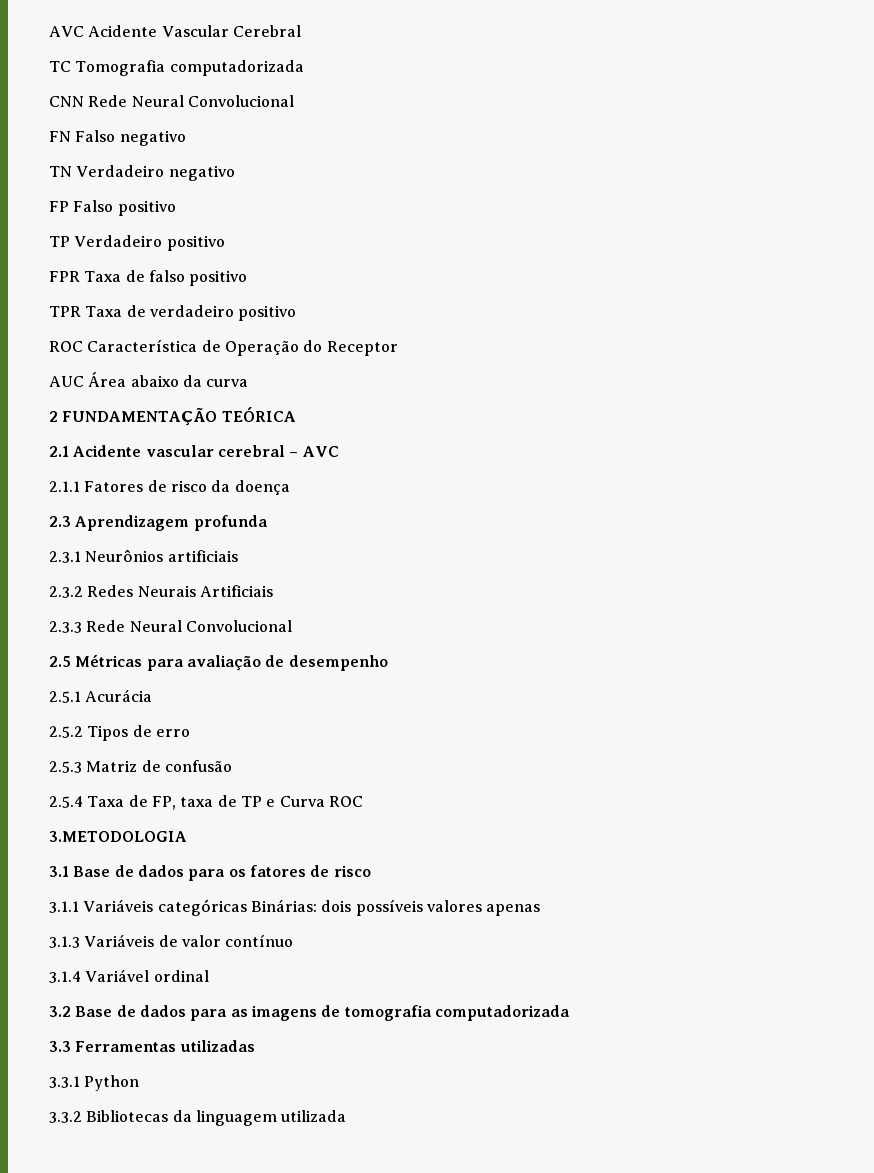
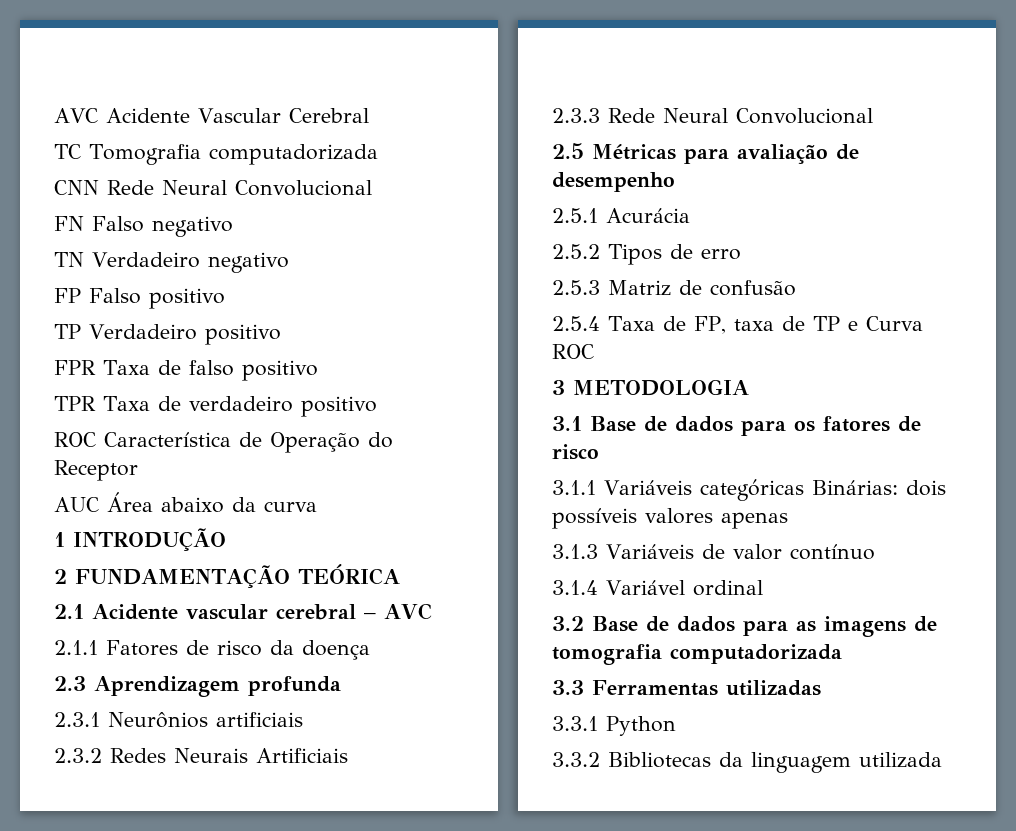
(249, 383) none -> [54,528,226,551] // 1 INTRODUÇÃO
[49,831,187,842] 3.METODOLOGIA -> [552,379,749,396] 3 METODOLOGIA

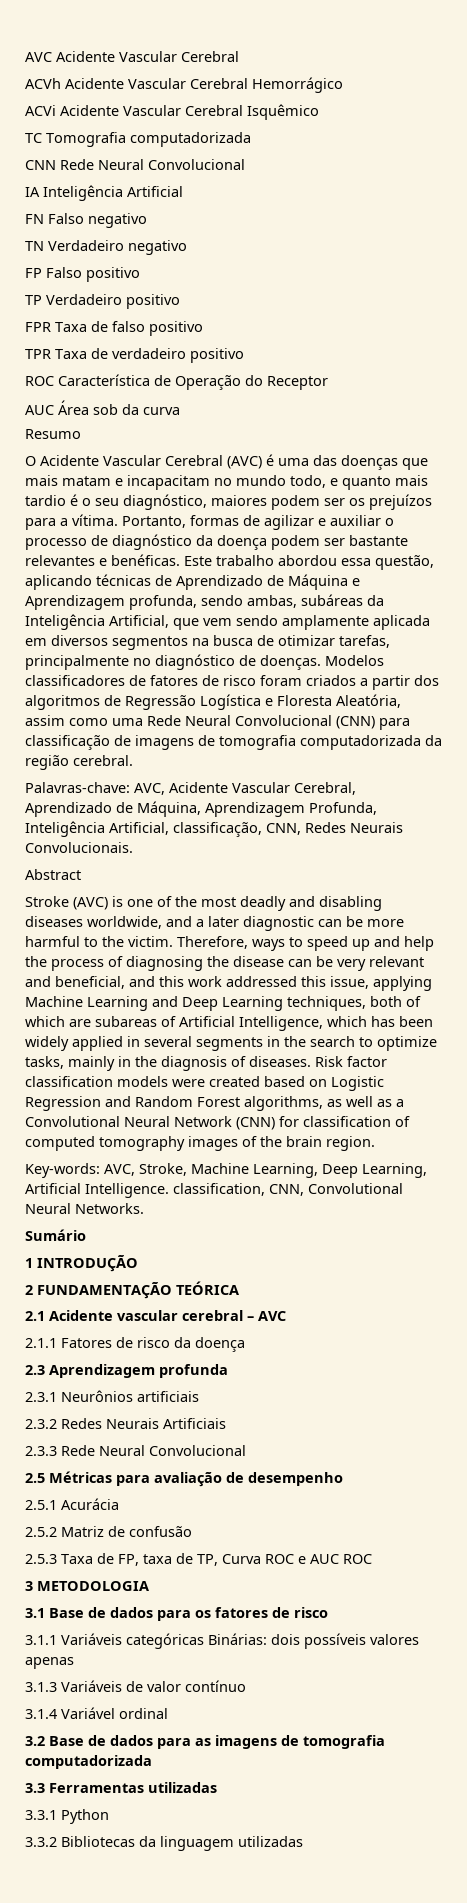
(369, 115) none -> [25,77,343,93] [25,104,319,120] // ACVh Acidente Vascular Cerebral Hemorrágico // ACVi Acidente Vascular Cerebral Isquêmico
(372, 188) none -> [25,185,183,201] // IA Inteligência Artificial
[161,497,224,513] abaixo -> [93,404,118,415] sob
(317, 506) none -> [25,429,81,439] [25,454,428,470] [25,475,428,490] [25,494,432,510] [25,514,394,530] [25,534,408,550] [25,554,434,570] [25,574,360,590] [25,594,384,610] [25,614,430,630] [25,635,390,650] [25,654,384,670] [25,675,439,690] [25,694,401,710] [25,715,410,730] [25,735,442,750] [25,755,133,770] [25,782,356,795] [25,801,377,817] [25,821,403,837] [25,842,133,853] [25,869,81,880] [25,896,382,911] [25,916,404,931] [25,936,434,951] [25,956,424,971] [25,976,432,991] [25,996,421,1011] [25,1016,433,1031] [25,1036,437,1051] [25,1056,387,1071] [25,1076,384,1091] [25,1096,404,1111] [25,1116,410,1130] [25,1136,375,1151] [25,1163,427,1178] [25,1183,403,1198] [25,1203,144,1214] [25,1229,86,1241] // Resumo // O Acidente Vascular Cerebral (AVC) é uma das doenças que mais matam e incapacitam no mundo todo, e quanto mais tardio é o seu diagnóstico, maiores podem ser os prejuízos para a vítima. Portanto, formas de agilizar e auxiliar o processo de diagnóstico da doença podem ser bastante relevantes e benéficas. Este trabalho abordou essa questão, aplicando técnicas de Aprendizado de Máquina e Aprendizagem profunda, sendo ambas, subáreas da Inteligência Artificial, que vem sendo amplamente aplicada em diversos segmentos na busca de otimizar tarefas, principalmente no diagnóstico de doenças. Modelos classificadores de fatores de risco foram criados a partir dos algoritmos de Regressão Logística e Floresta Aleatória, assim como uma Rede Neural Convolucional (CNN) para classificação de imagens de tomografia computadorizada da região cerebral. // Palavras-chave: AVC, Acidente Vascular Cerebral, Aprendizado de Máquina, Aprendizagem Profunda, Inteligência Artificial, classificação, CNN, Redes Neurais Convolucionais. // Abstract // Stroke (AVC) is one of the most deadly and disabling diseases worldwide, and a later diagnostic can be more harmful to the victim. Therefore, ways to speed up and help the process of diagnosing the disease can be very relevant and beneficial, and this work addressed this issue, applying Machine Learning and Deep Learning techniques, both of which are subareas of Artificial Intelligence, which has been widely applied in several segments in the search to optimize tasks, mainly in the diagnosis of diseases. Risk factor classification models were created based on Logistic Regression and Random Forest algorithms, as well as a Convolutional Neural Network (CNN) for classification of computed tomography images of the brain region. // Key-words: AVC, Stroke, Machine Learning, Deep Learning, Artificial Intelligence. classification, CNN, Convolutional Neural Networks. // Sumário
[608,244,741,265] [552,280,600,295] Tipos de erro // 2.5.3 -> (57, 1532) none
[552,316,600,331] 2.5.4 -> [25,1554,57,1564] 2.5.3
[812,316,923,331] TP e Curva -> [197,1554,339,1566] TP, Curva ROC e AUC
[859,752,942,768] utilizada -> [238,1836,303,1847] utilizadas

